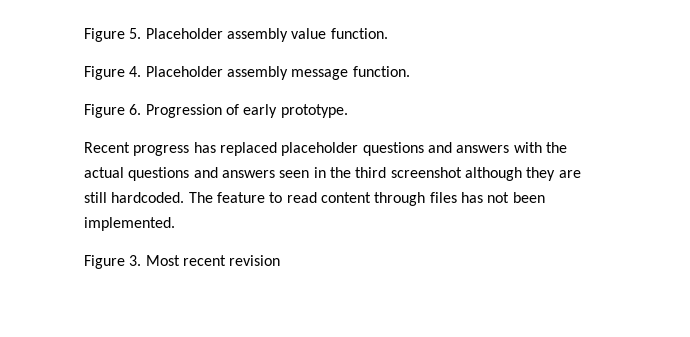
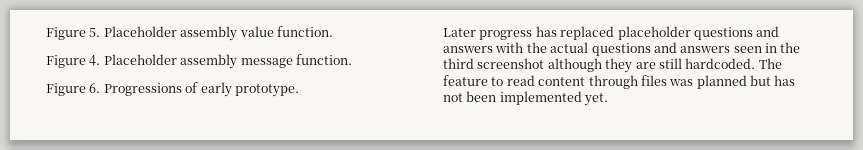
[145,104,222,118] Progression -> [103,83,182,96] Progressions
[84,142,130,153] Recent -> [443,28,476,37] Later
[460,192,545,203] [84,217,175,231] [84,255,281,269] has not been implemented. // Figure 3. Most recent revision -> [669,75,796,89] [443,91,609,106] was planned but has not been implemented yet.

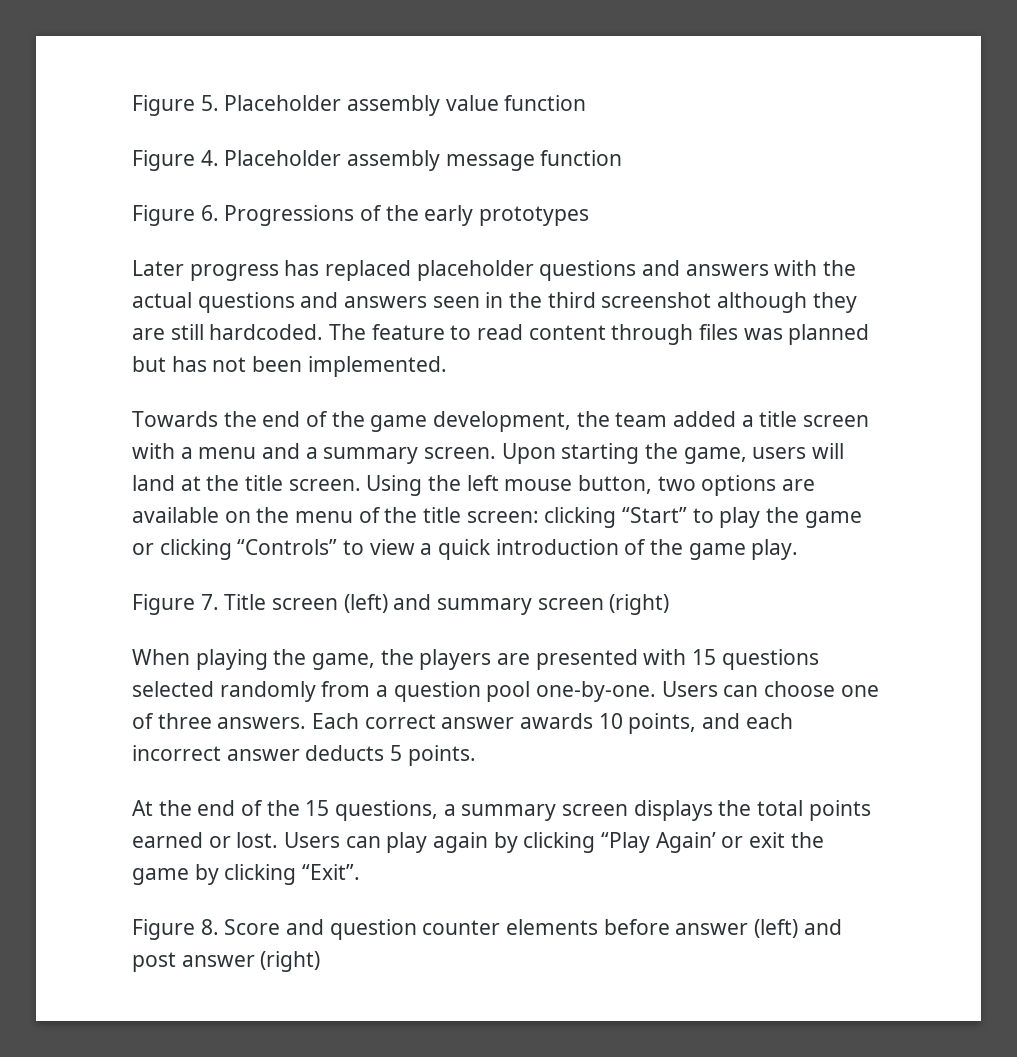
[276,26,333,37] function. -> [504,95,587,111] function
[295,54,352,65] function. -> [540,150,623,166] function
[200,82,299,97] early prototype. -> [385,205,590,226] the early prototypes
[499,91,609,106] implemented yet. -> [307,356,447,377] [132,411,870,432] [132,443,845,464] [132,475,816,496] [132,507,862,528] [132,539,799,560] [132,594,670,615] [132,649,819,670] [132,681,879,702] [132,713,793,734] [132,745,476,766] [132,800,871,821] [132,832,824,853] [132,864,361,885] [132,919,842,940] [132,951,321,972] implemented. // Towards the end of the game development, the team added a title screen with a menu and a summary screen. Upon starting the game, users will land at the title screen. Using the left mouse button, two options are available on the menu of the title screen: clicking “Start” to play the game or clicking “Controls” to view a quick introduction of the game play. // Figure 7. Title screen (left) and summary screen (right) // When playing the game, the players are presented with 15 questions selected randomly from a question pool one-by-one. Users can choose one of three answers. Each correct answer awards 10 points, and each incorrect answer deducts 5 points. // At the end of the 15 questions, a summary screen displays the total points earned or lost. Users can play again by clicking “Play Again’ or exit the game by clicking “Exit”. // Figure 8. Score and question counter elements before answer (left) and post answer (right)

